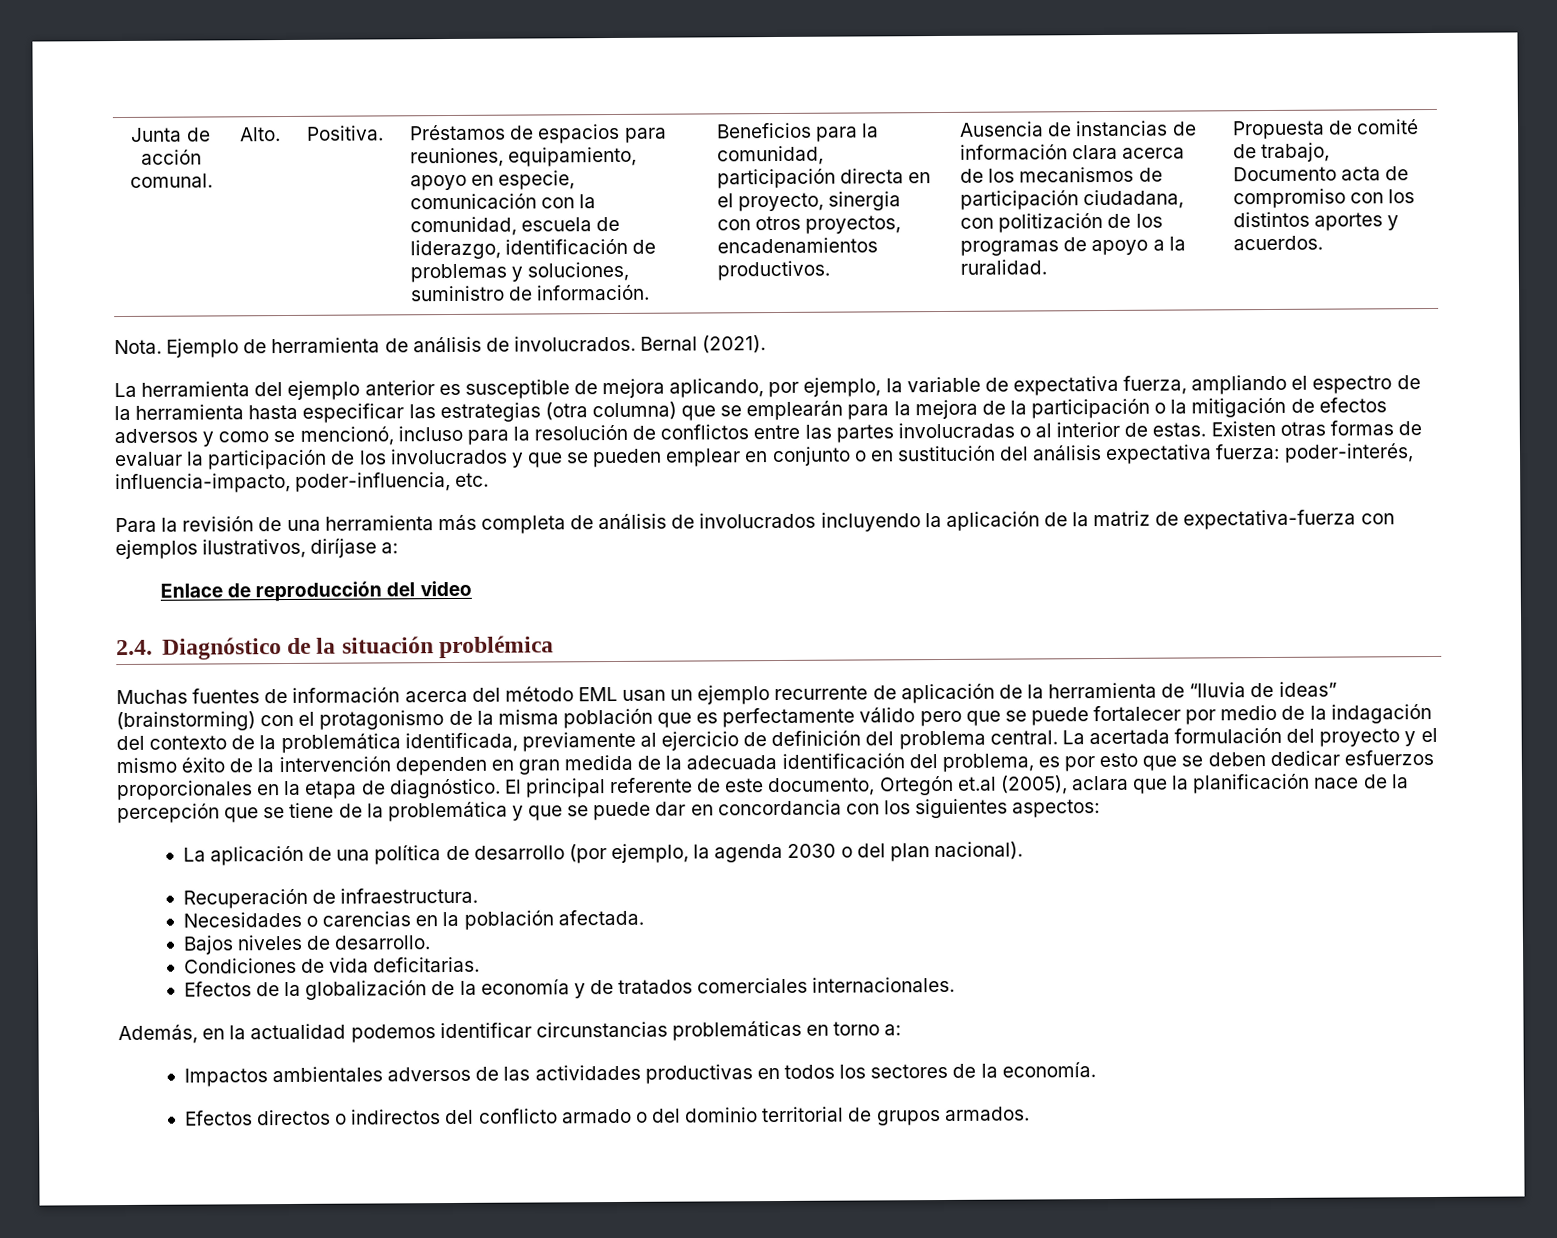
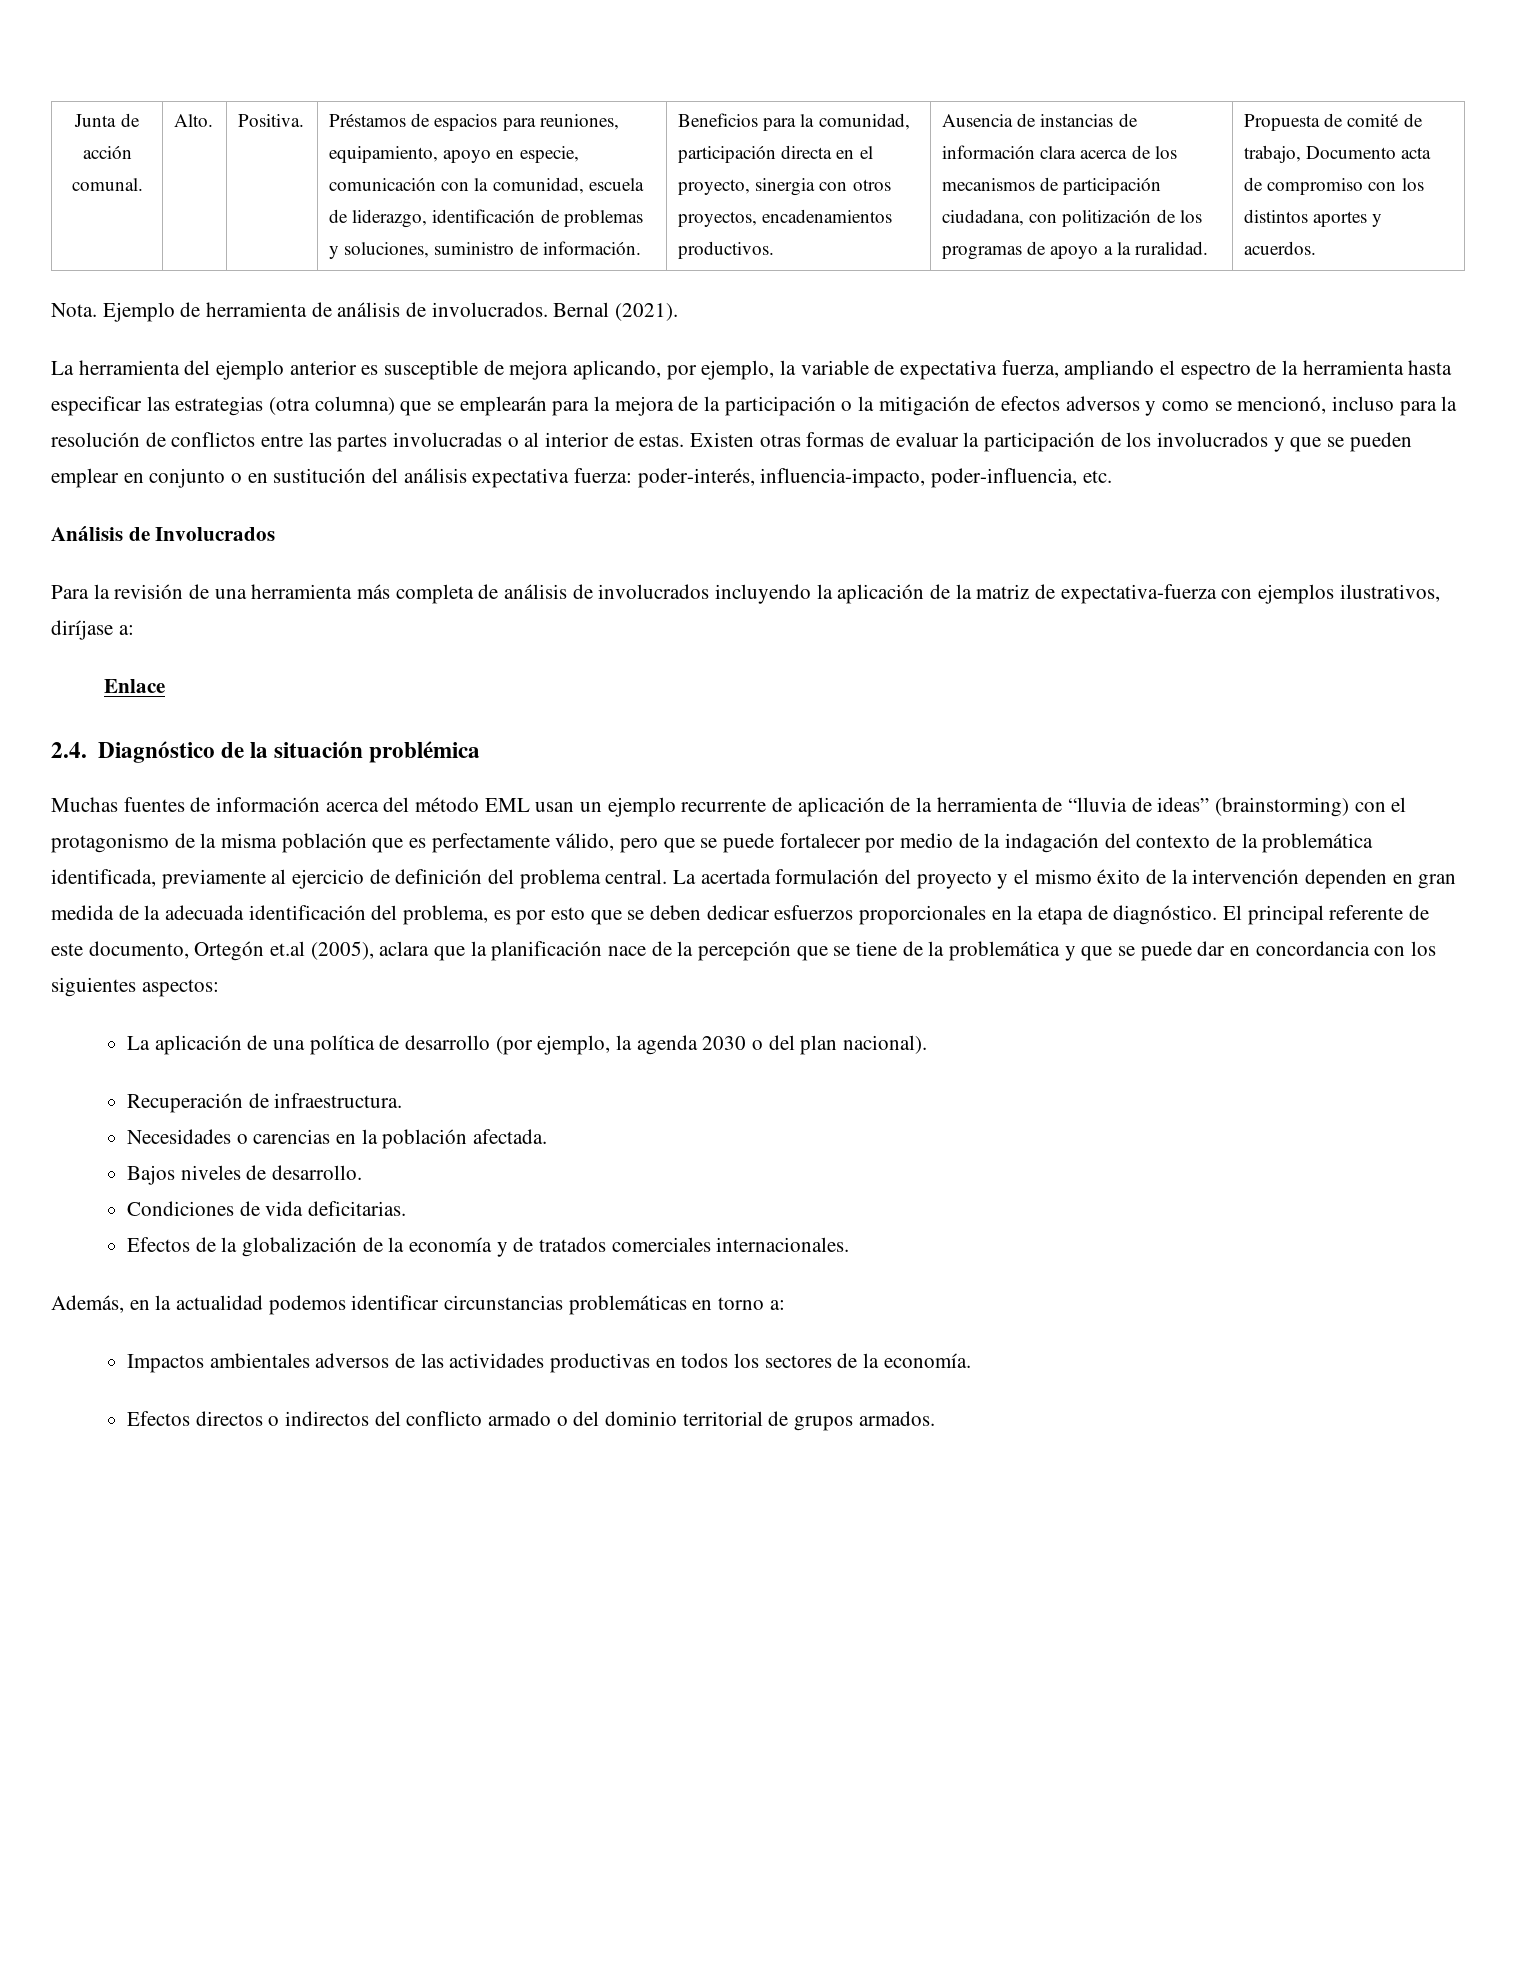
(490, 479) none -> [51,525,276,541] // Análisis de Involucrados
[227,580,472,602] de reproducción del video -> (165, 686) none
[859,707,916,723] válido -> [555,833,615,851] válido,

